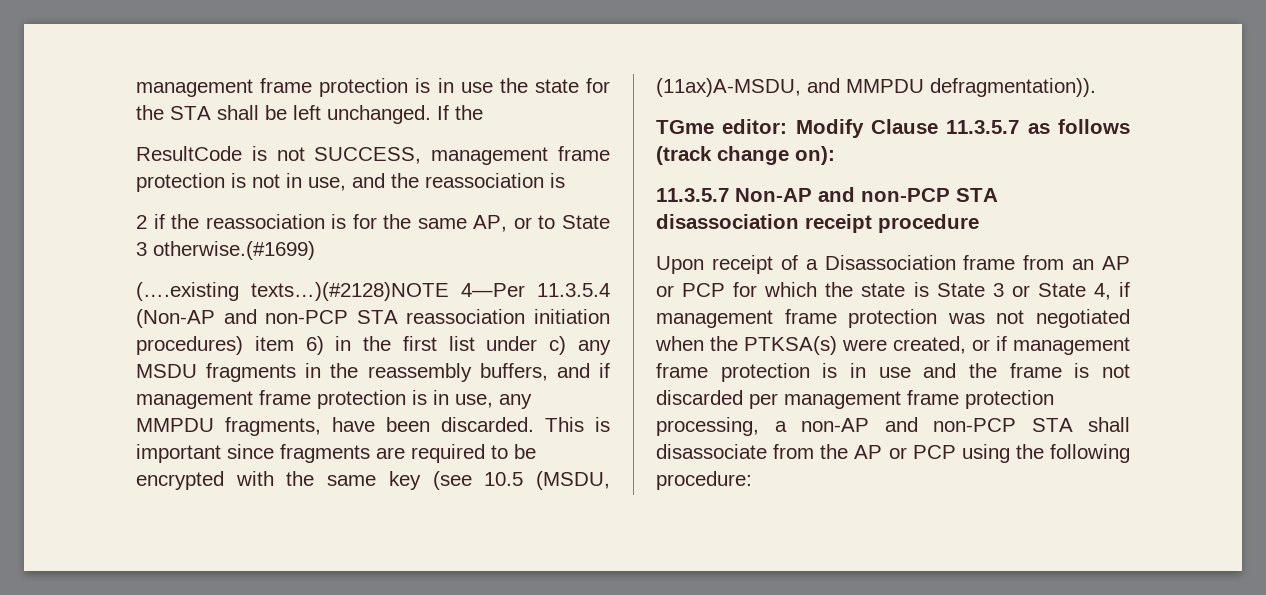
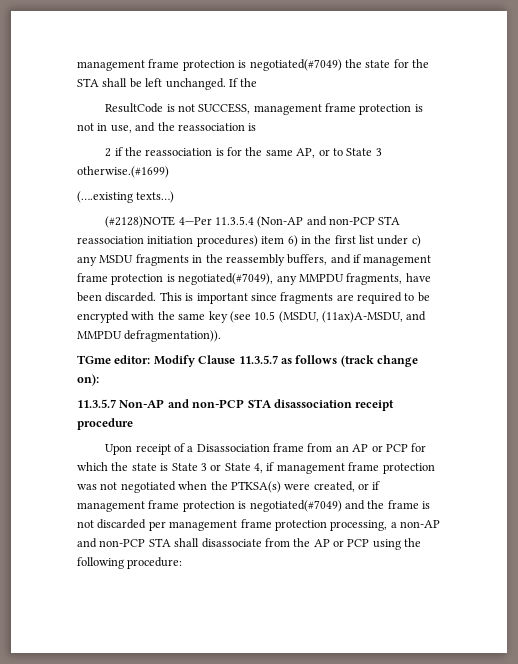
[136,78,493,97] management frame protection is in use -> [77,59,342,71] management frame protection is negotiated(#7049)
[251,282,449,301] texts…)(#2128)NOTE -> [136,191,175,203] [105,216,176,228] texts…) // (#2128)NOTE
[433,390,493,408] in use, -> [178,273,274,285] negotiated(#7049),
[850,363,911,378] in use -> [249,500,342,512] negotiated(#7049)

